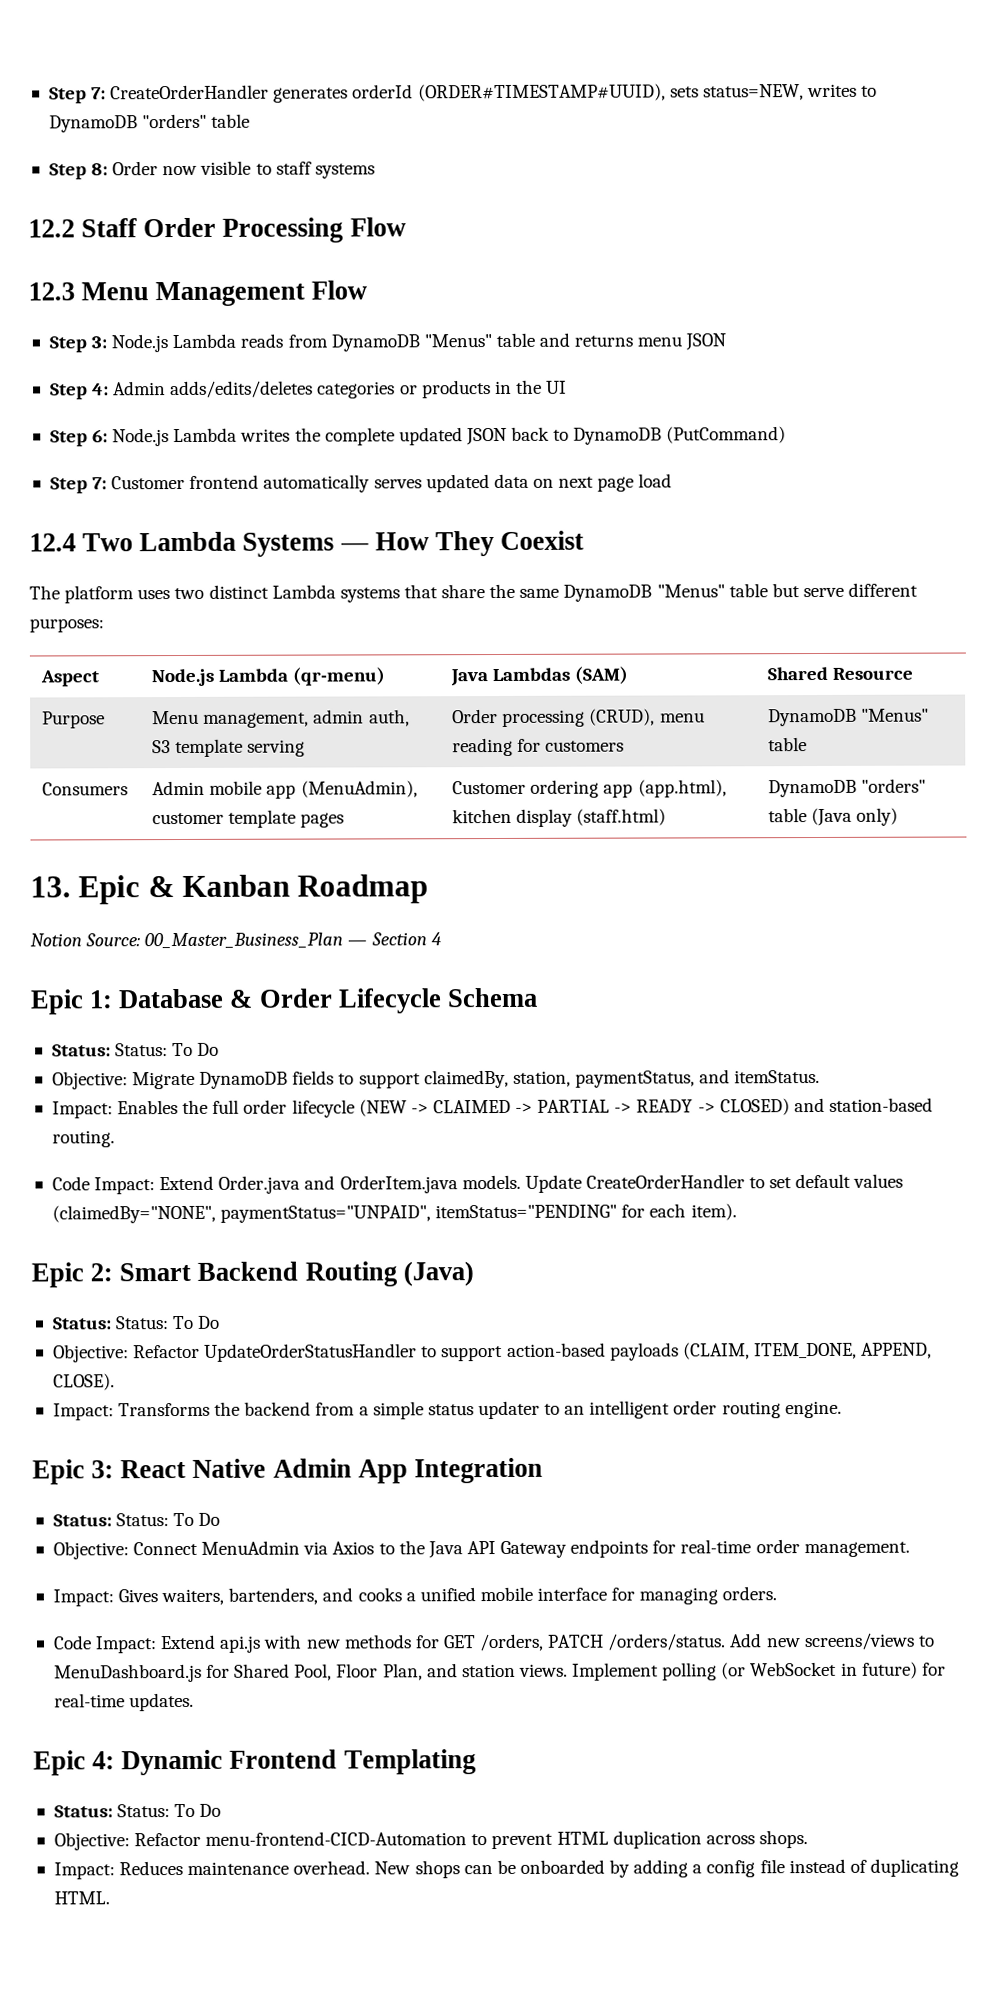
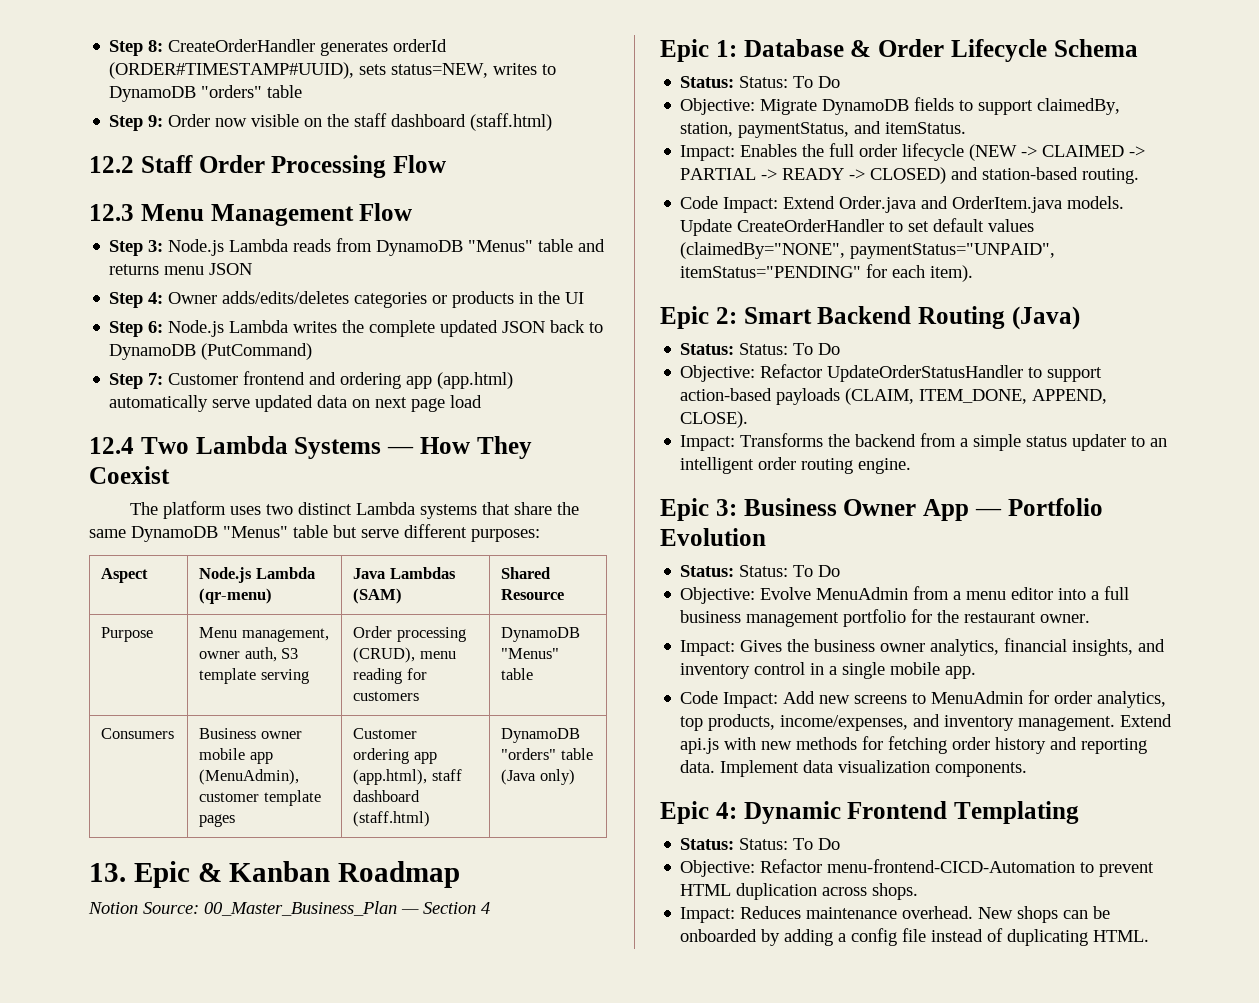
[48,87,107,104] Step 7: -> [109,40,164,56] Step 8:
[91,163,109,176] 8: -> [148,115,164,127] 9:
[255,161,375,179] to staff systems -> [304,113,553,131] on the staff dashboard (staff.html)
[113,381,167,396] Admin -> [168,292,218,304] Owner
[263,474,422,493] automatically serves -> [309,372,514,389] [109,395,251,412] and ordering app (app.html) automatically serve
[313,709,365,724] admin -> [199,651,241,659] owner
[152,780,206,796] Admin -> [199,728,302,739] Business owner
[452,808,574,827] kitchen display -> [431,769,462,781] [353,790,421,802] staff dashboard
[120,1457,543,1484] [52,1512,221,1527] [52,1539,910,1560] [52,1586,778,1607] [52,1635,158,1654] React Native Admin App Integration // Status: Status: To Do // Objective: Connect MenuAdmin via Axios to the Java API Gateway endpoints for real-time order management. // Impact: Gives waiters, bartenders, and cooks a unified mobile interface for managing orders. // Code Impact: -> [743,498,1103,521] [660,528,766,546] [680,565,841,577] [680,586,1130,604] [680,609,1091,627] [680,638,1166,656] [680,662,977,679] [680,690,1167,708] [680,714,1116,731] Business Owner App — Portfolio Evolution // Status: Status: To Do // Objective: Evolve MenuAdmin from a menu editor into a full business management portfolio for the restaurant owner. // Impact: Gives the business owner analytics, financial insights, and inventory control in a single mobile app. // Code Impact: Add new screens to MenuAdmin for order analytics, top products, income/expenses, and inventory management.
[442,1632,935,1652] [53,1661,946,1683] [53,1692,195,1712] GET /orders, PATCH /orders/status. Add new screens/views to MenuDashboard.js for Shared Pool, Floor Plan, and station views. Implement polling (or WebSocket in future) for real-time updates. -> [888,736,1148,754] [680,760,1028,777] fetching order history and reporting data. Implement data visualization components.

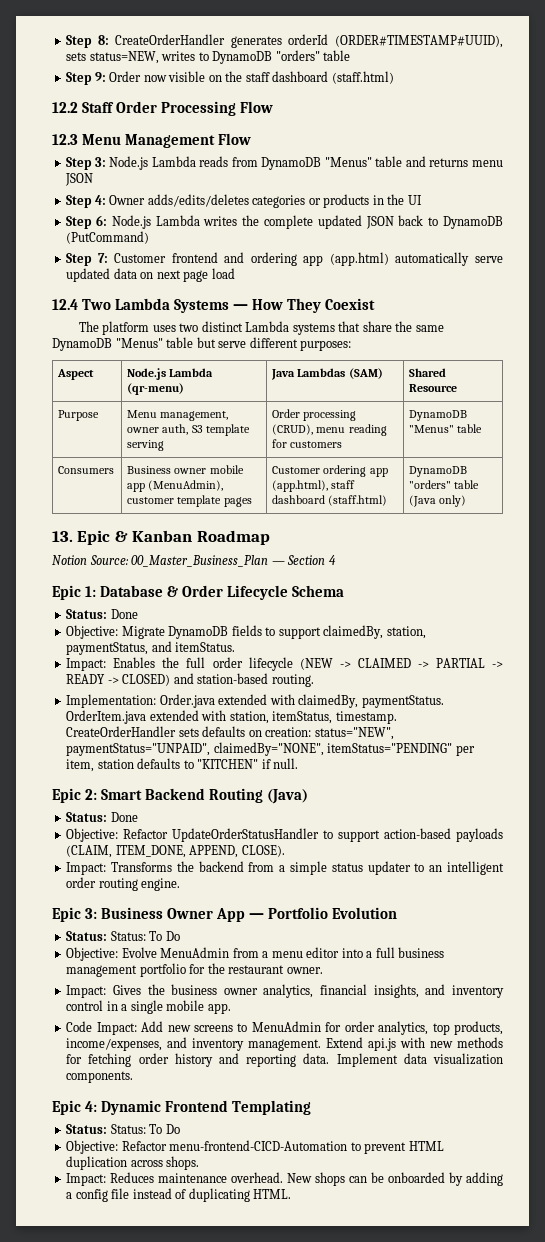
[739,76,841,88] Status: To Do -> [110,609,138,619] Done
[680,196,1125,213] [680,218,1035,236] [680,242,1056,259] [680,264,974,282] Code Impact: Extend Order.java and OrderItem.java models. Update CreateOrderHandler to set default values (claimedBy="NONE", paymentStatus="UNPAID", itemStatus="PENDING" for each item). -> [66,694,444,708] [66,710,397,724] [66,726,394,740] [66,742,475,756] [66,758,299,772] Implementation: Order.java extended with claimedBy, paymentStatus. OrderItem.java extended with station, itemStatus, timestamp. CreateOrderHandler sets defaults on creation: status="NEW", paymentStatus="UNPAID", claimedBy="NONE", itemStatus="PENDING" per item, station defaults to "KITCHEN" if null.
[739,343,841,355] Status: To Do -> [110,812,138,822] Done

